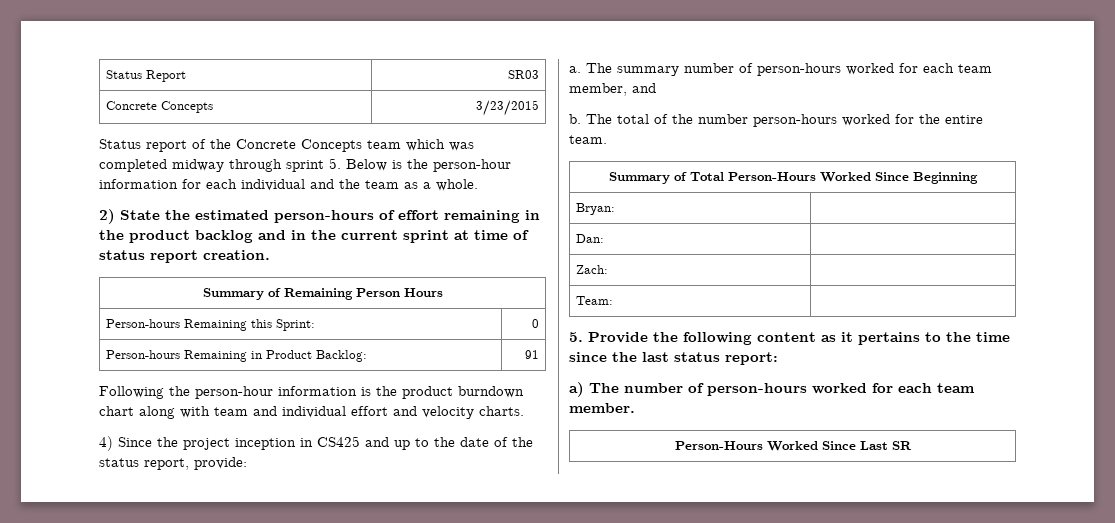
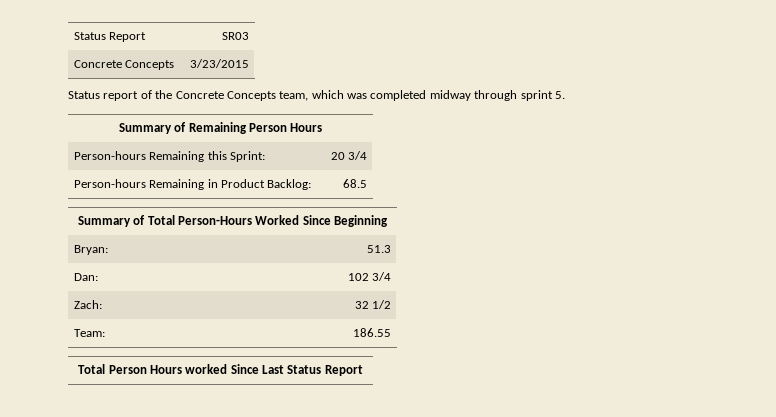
[367,140,401,149] team -> [279,91,309,101] team,
[346,159,511,172] [99,179,478,191] [99,209,540,224] [99,230,529,243] [99,250,270,263] Below is the person-hour information for each individual and the team as a whole. // 2) State the estimated person-hours of effort remaining in the product backlog and in the current sprint at time of status report creation. -> (565, 95) none
[531,319,539,328] 0 -> [330,151,368,160] 20 3/4
[524,350,539,359] [99,386,524,399] [99,406,524,419] [99,436,533,451] [99,457,247,470] [569,63,992,76] [569,83,656,96] [569,114,983,127] [569,135,607,144] 91 // Following the person-hour information is the product burndown chart along with team and individual effort and velocity charts. // 4) Since the project inception in CS425 and up to the date of the status report, provide: // a. The summary number of person-hours worked for each team member, and // b. The total of the number person-hours worked for the entire team. -> [343,179,368,188] 68.5
(616, 209) none -> [367,245,392,253] 51.3
(605, 238) none -> [347,272,392,281] 102 3/4
(609, 269) none -> [354,300,392,309] 32 1/2
[569,332,1010,345] [569,352,778,365] [569,382,975,397] [569,403,635,413] [674,441,912,451] // 5. Provide the following content as it pertains to the time since the last status report: // a) The number of person-hours worked for each team member. // Person-Hours Worked Since Last SR -> [353,328,392,337] [78,364,363,376] 186.55 // Total Person Hours worked Since Last Status Report

